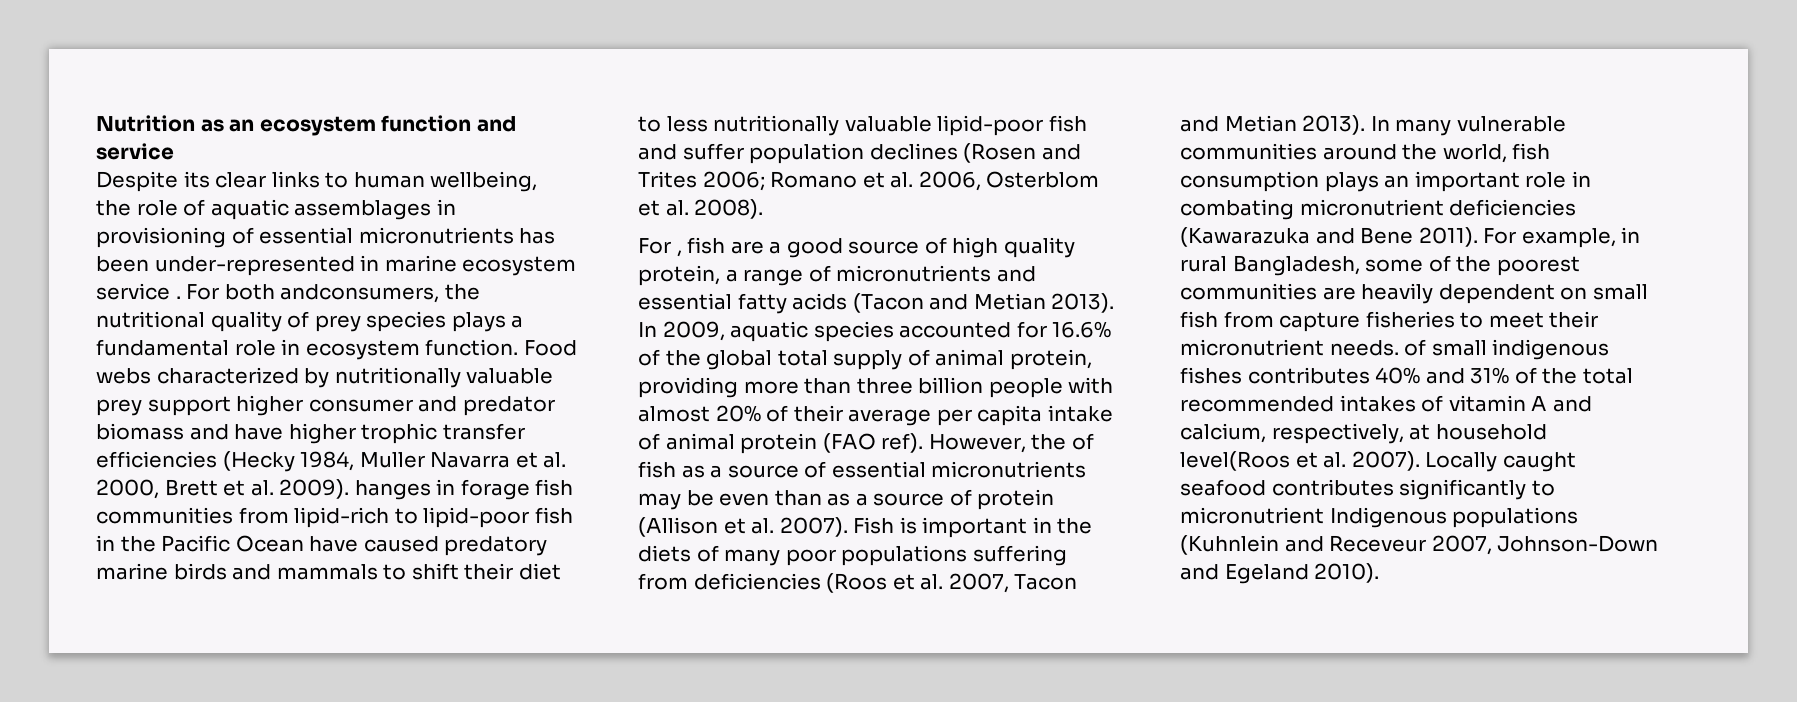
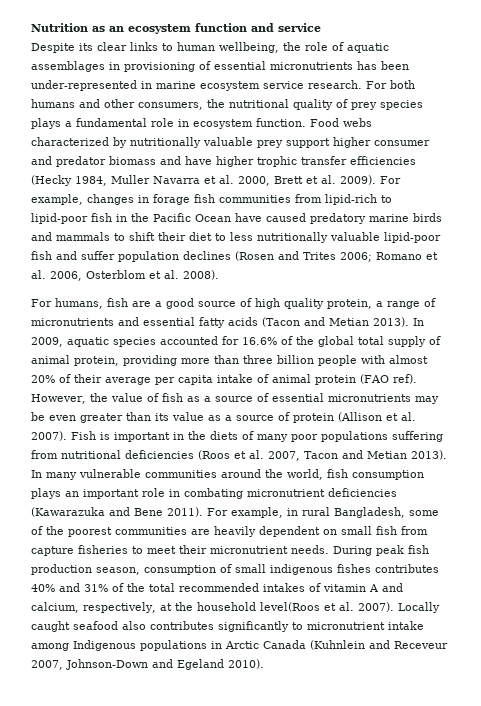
[175,296,181,299] . -> [308,80,362,89] research.
[280,284,440,303] andconsumers, -> [31,99,203,110] humans and other consumers,
[354,480,431,500] hanges -> [380,176,401,184] [31,194,134,205] For example, changes
[676,250,682,257] , -> [55,298,103,309] humans,
(1067, 442) none -> [110,393,143,402] value
[774,490,822,506] than -> [80,412,204,423] greater than its value
(688, 581) none -> [61,450,121,459] nutritional
(1399, 348) none -> [333,545,429,556] [31,564,216,575] During peak fish production season, consumption
(1431, 432) none -> [174,602,193,611] the
(1266, 487) none -> [122,621,146,630] also
[1329,507,1579,528] Indigenous populations -> [388,621,424,630] [31,640,306,651] intake among Indigenous populations in Arctic Canada

